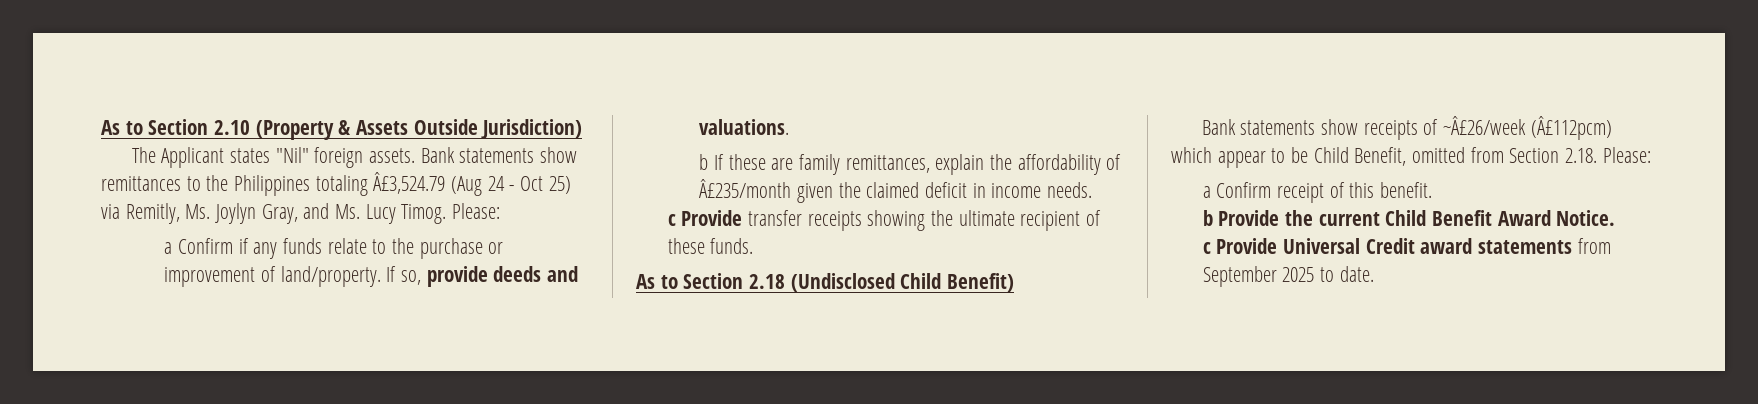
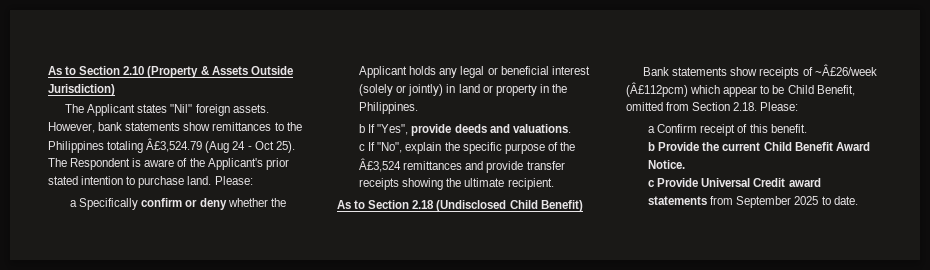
[420,147,455,163] Bank -> [48,122,123,133] However, bank
[548,176,571,194] [101,203,500,224] [164,238,504,259] [164,266,579,287] [699,119,790,135] [699,154,1122,175] [699,179,1093,203] [667,210,743,226] 25) via Remitly, Ms. Joylyn Gray, and Ms. Lucy Timog. Please: // a Confirm if any funds relate to the purchase or improvement of land/property. If so, provide deeds and valuations. // b If these are family remittances, explain the affordability of Â£235/month given the claimed deficit in income needs. // c Provide -> [275,141,295,153] [48,158,289,170] [48,176,253,188] [70,198,286,210] [359,66,590,78] [359,84,567,96] [359,102,419,114] [359,124,571,136] [359,142,575,154] [359,158,524,173] 25). The Respondent is aware of the Applicant's prior stated intention to purchase land. Please: // a Specifically confirm or deny whether the Applicant holds any legal or beneficial interest (solely or jointly) in land or property in the Philippines. // b If "Yes", provide deeds and valuations. // c If "No", explain the specific purpose of the Â£3,524 remittances and provide
[1020,210,1102,231] [667,238,754,254] recipient of these funds. -> [507,178,554,190] recipient.

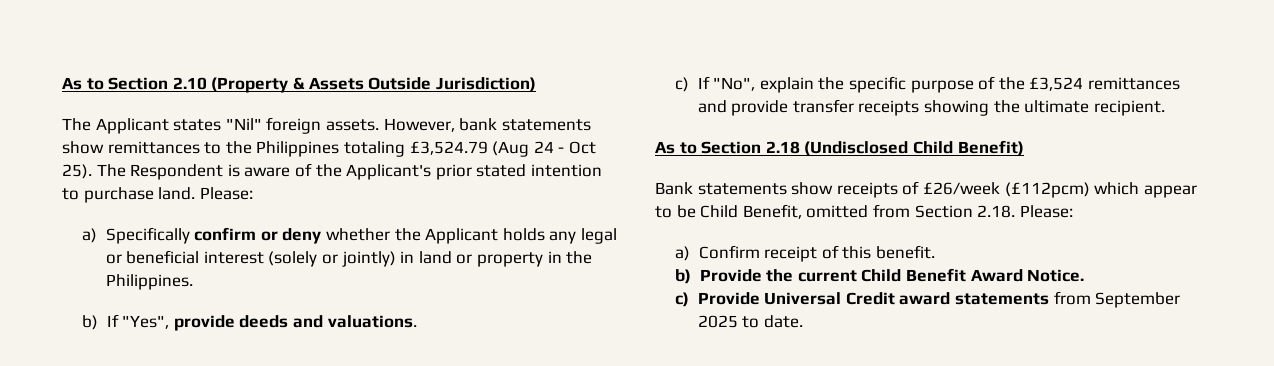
[146,138,203,152] Â£3,524.79 -> [409,141,488,155] £3,524.79
[70,200,78,207] a -> [82,228,98,243] a)
[359,124,366,133] b -> [82,315,99,330] b)
[359,144,366,151] c -> [675,77,690,92] c)
[359,158,402,172] Â£3,524 -> [1029,77,1084,91] £3,524
[814,64,877,76] [626,82,688,97] ~Â£26/week (Â£112pcm) -> [922,182,1090,198] £26/week (£112pcm)
[648,126,656,133] a -> [675,246,691,261] a)
[648,142,656,151] b -> [675,269,692,284] b)
[648,180,656,187] c -> [675,292,690,307] c)

